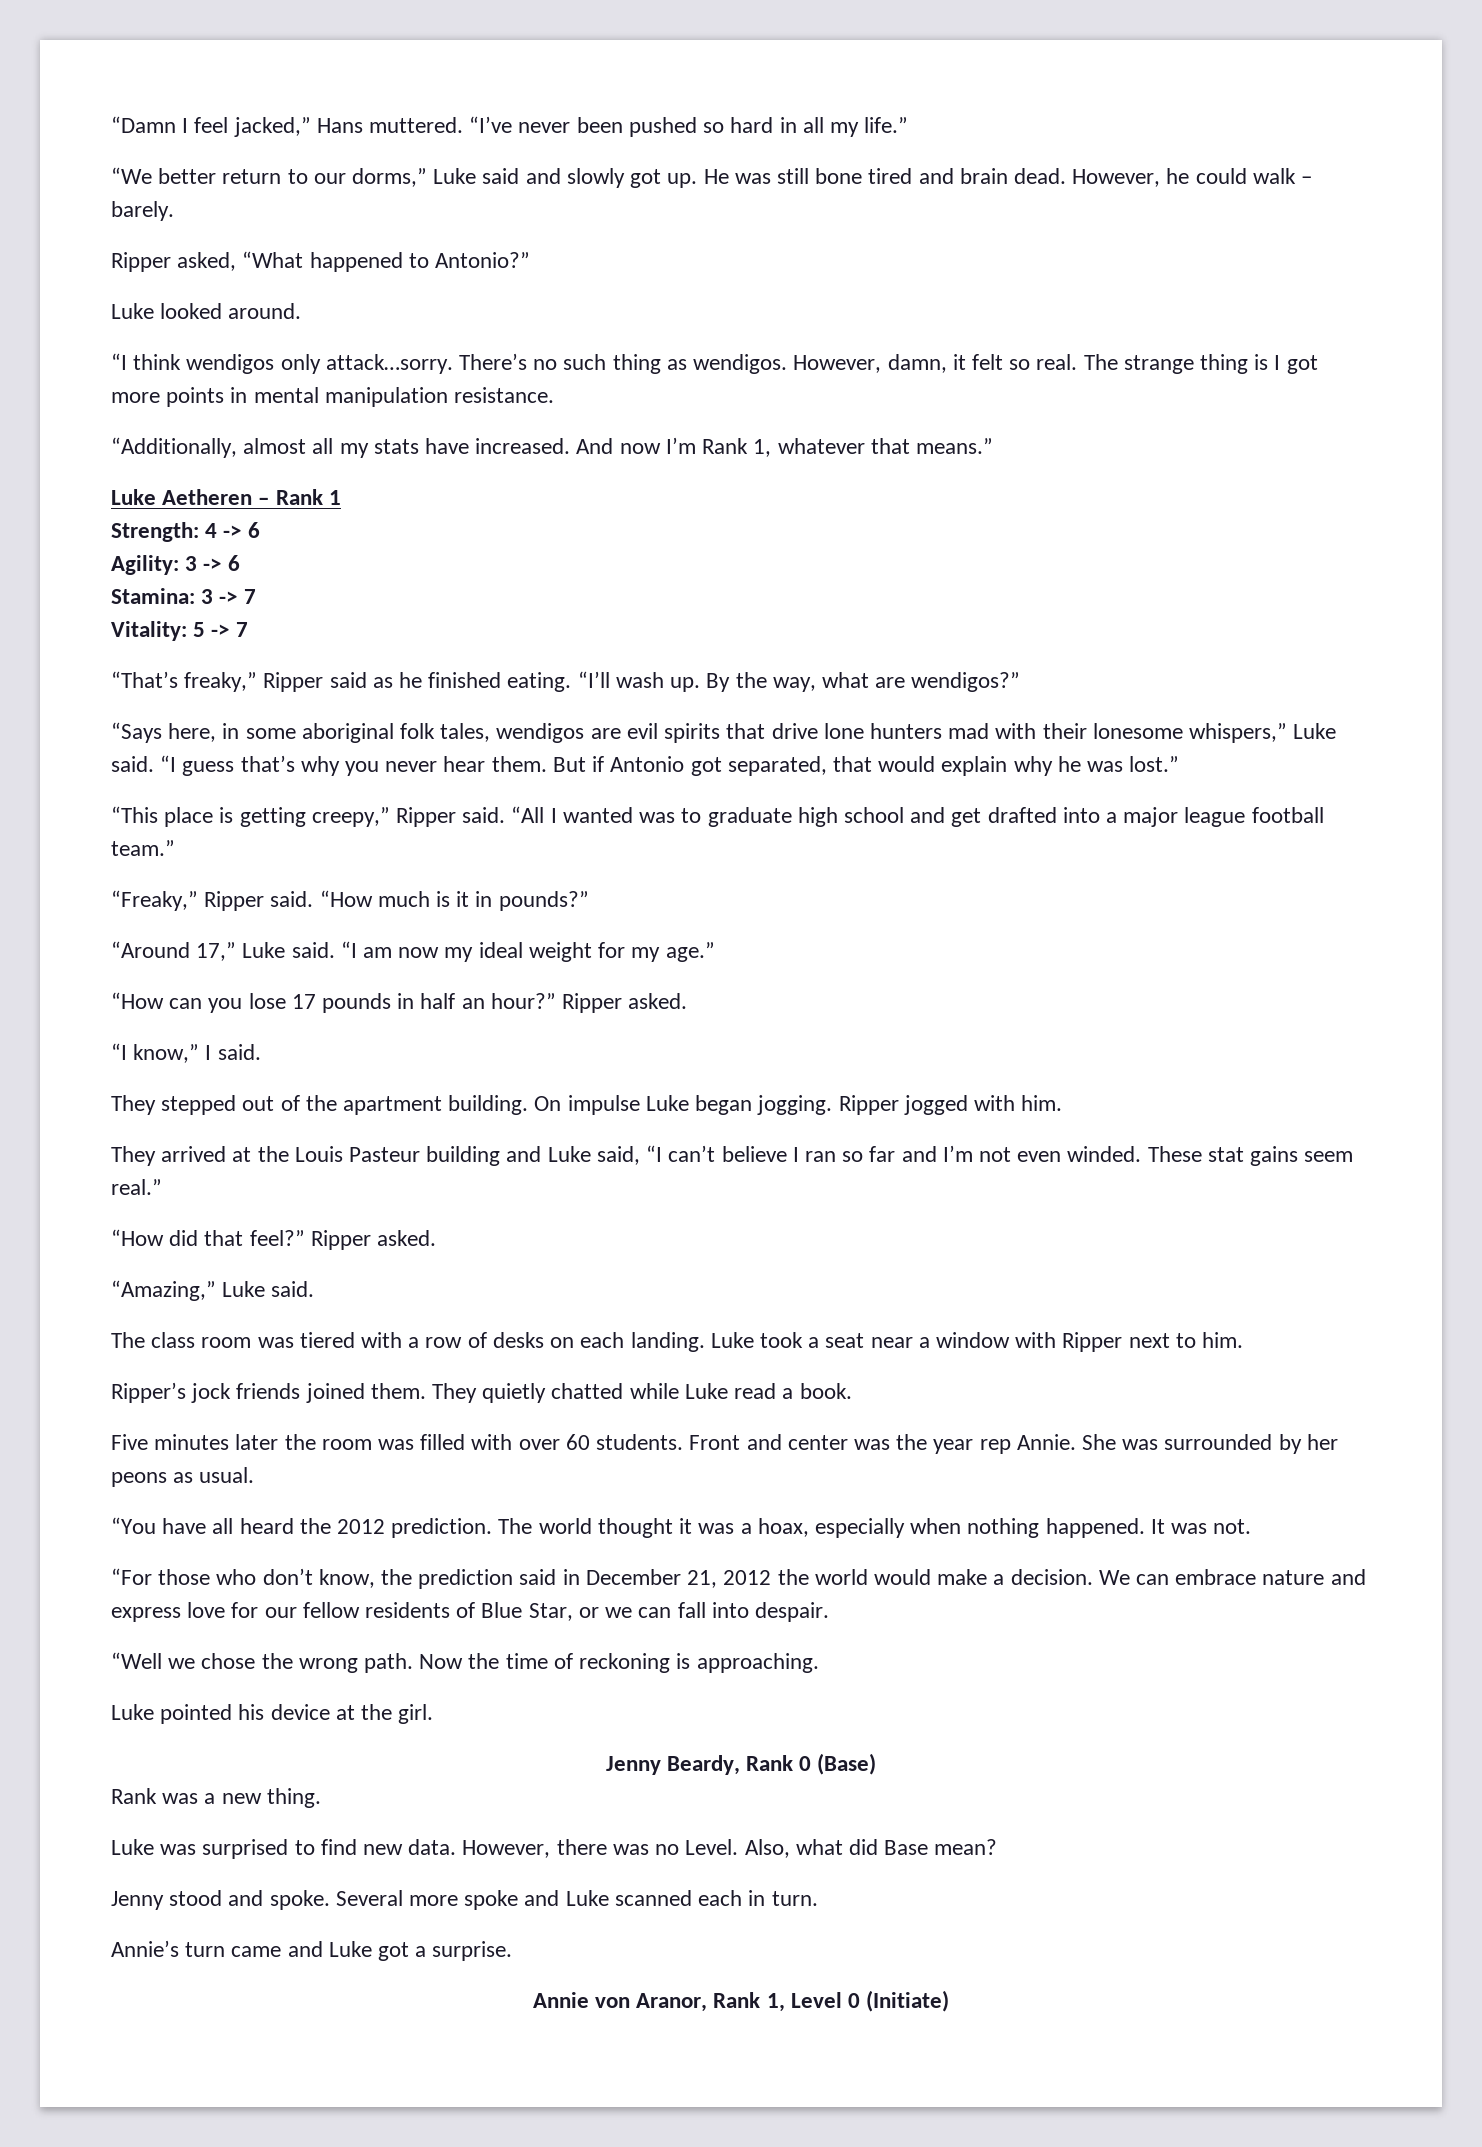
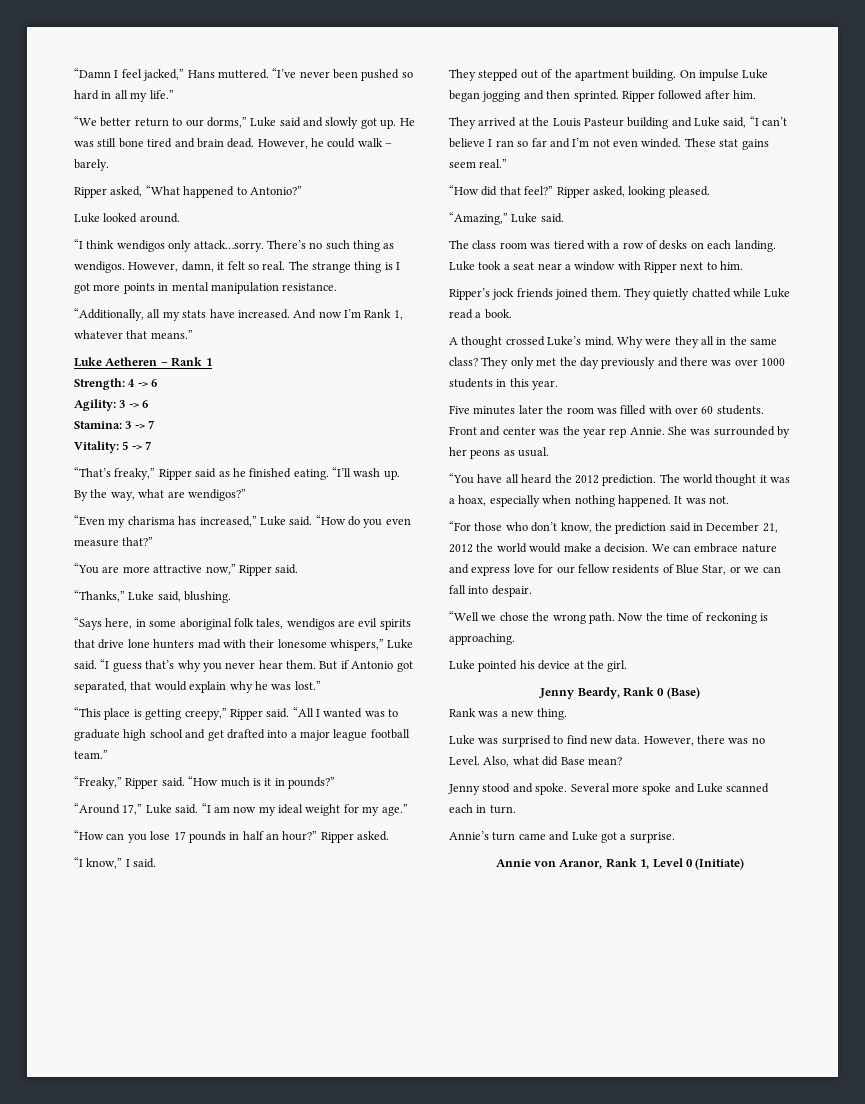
[243,438,307,454] almost -> (144, 314) none
(1021, 682) none -> [74,515,411,528] [74,537,154,547] [74,563,299,576] [74,590,232,603] // “Even my charisma has increased,” Luke said. “How do you even measure that?” // “You are more attractive now,” Ripper said. // “Thanks,” Luke said, blushing.
[757,1095,1015,1115] jogging. Ripper jogged with -> [482,90,730,102] jogging and then sprinted. Ripper followed after
[377,1230,437,1246] asked. -> [592,186,710,198] asked, looking pleased.
(852, 1391) none -> [449,336,778,348] [449,357,786,369] [449,378,559,390] // A thought crossed Luke’s mind. Why were they all in the same class? They only met the day previously and there was over 1000 students in this year.

